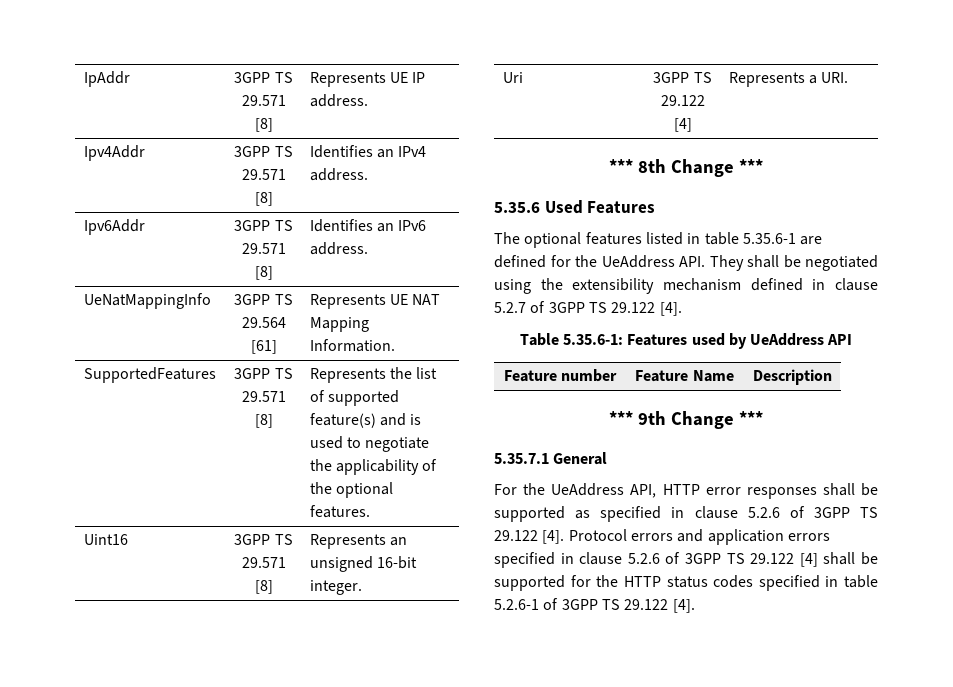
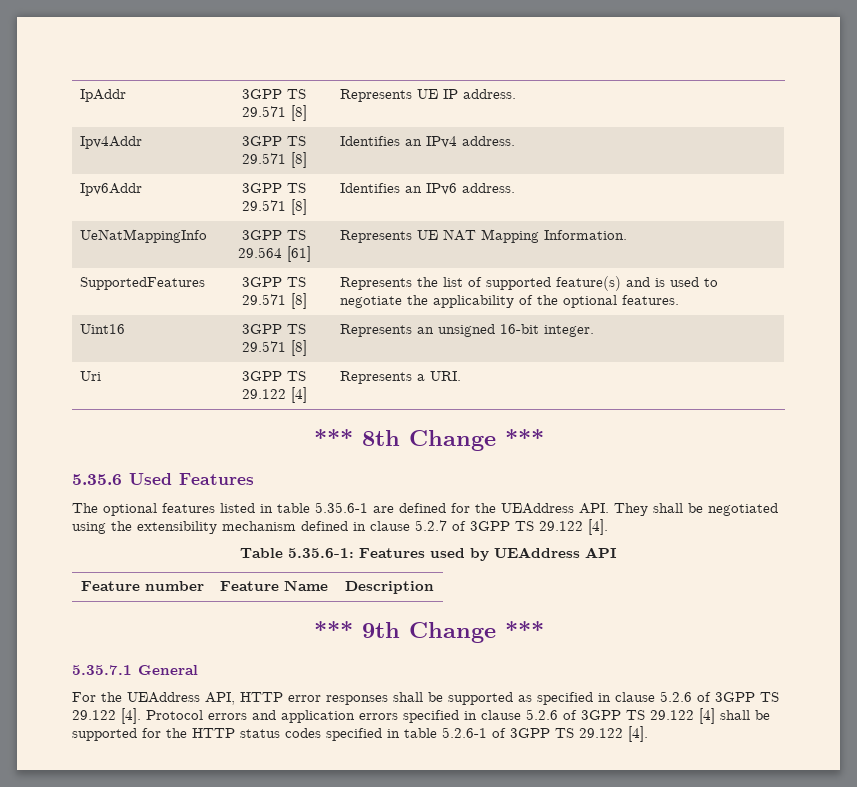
[601,255,675,268] UeAddress -> [501,503,574,514] UEAddress
[750,333,825,346] UeAddress -> [494,547,580,558] UEAddress
[551,483,625,496] UeAddress -> [127,692,200,703] UEAddress

